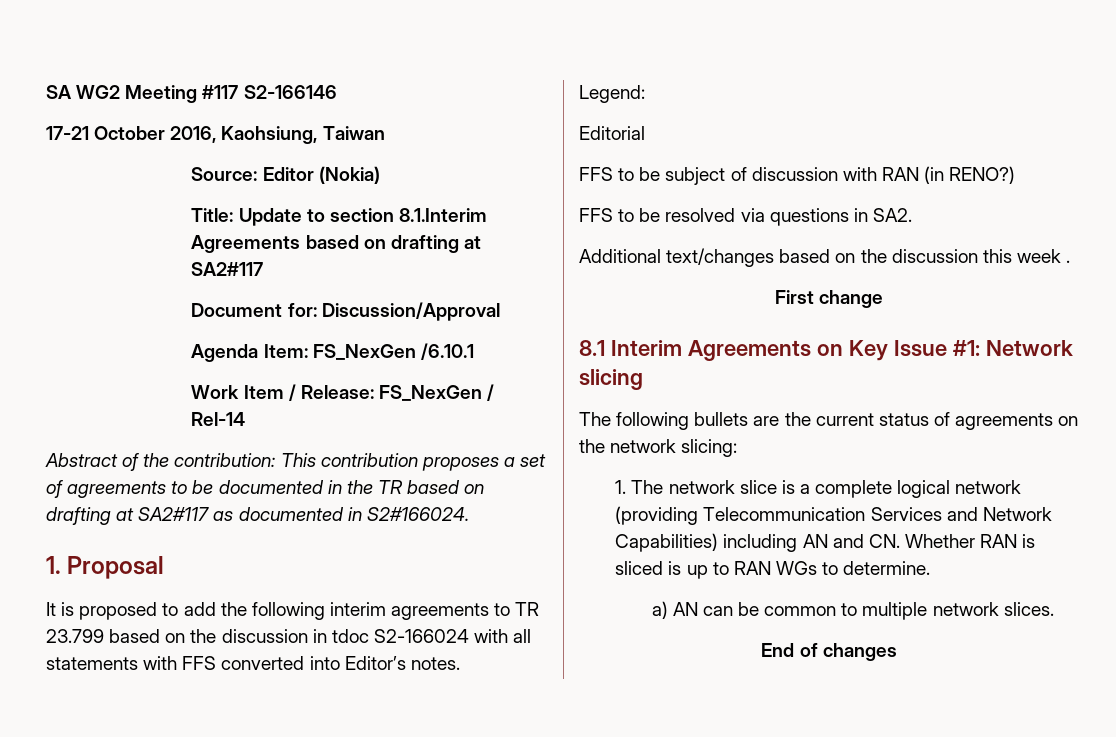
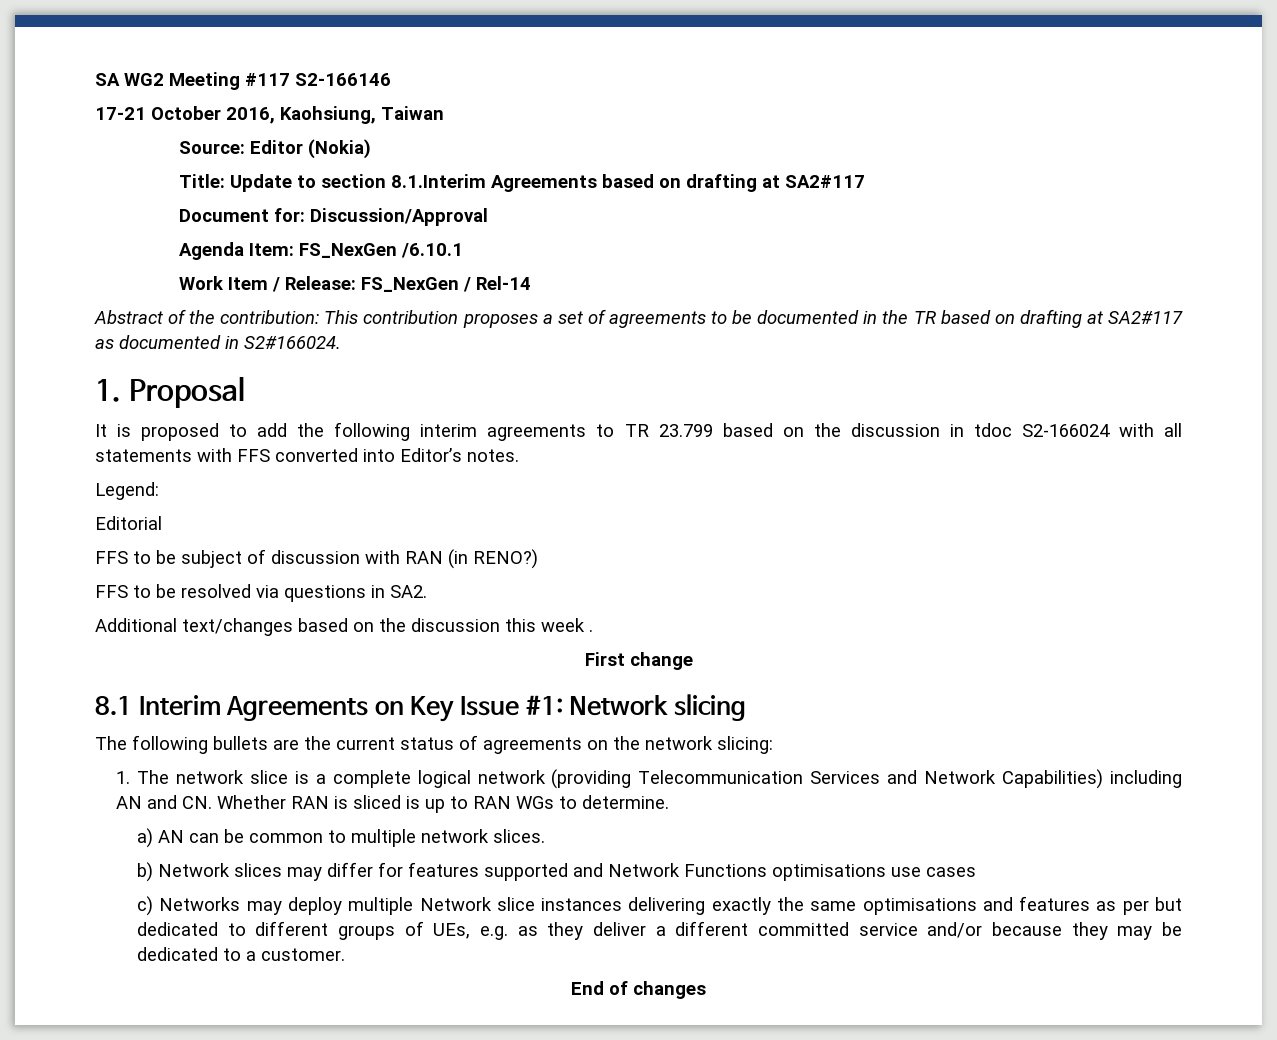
(1054, 609) none -> [137,862,977,882] [137,896,1182,916] [137,921,1183,940] [137,947,346,961] // b) Network slices may differ for features supported and Network Functions optimisations use cases // c) Networks may deploy multiple Network slice instances delivering exactly the same optimisations and features as per but dedicated to different groups of UEs, e.g. as they deliver a different committed service and/or because they may be dedicated to a customer.

